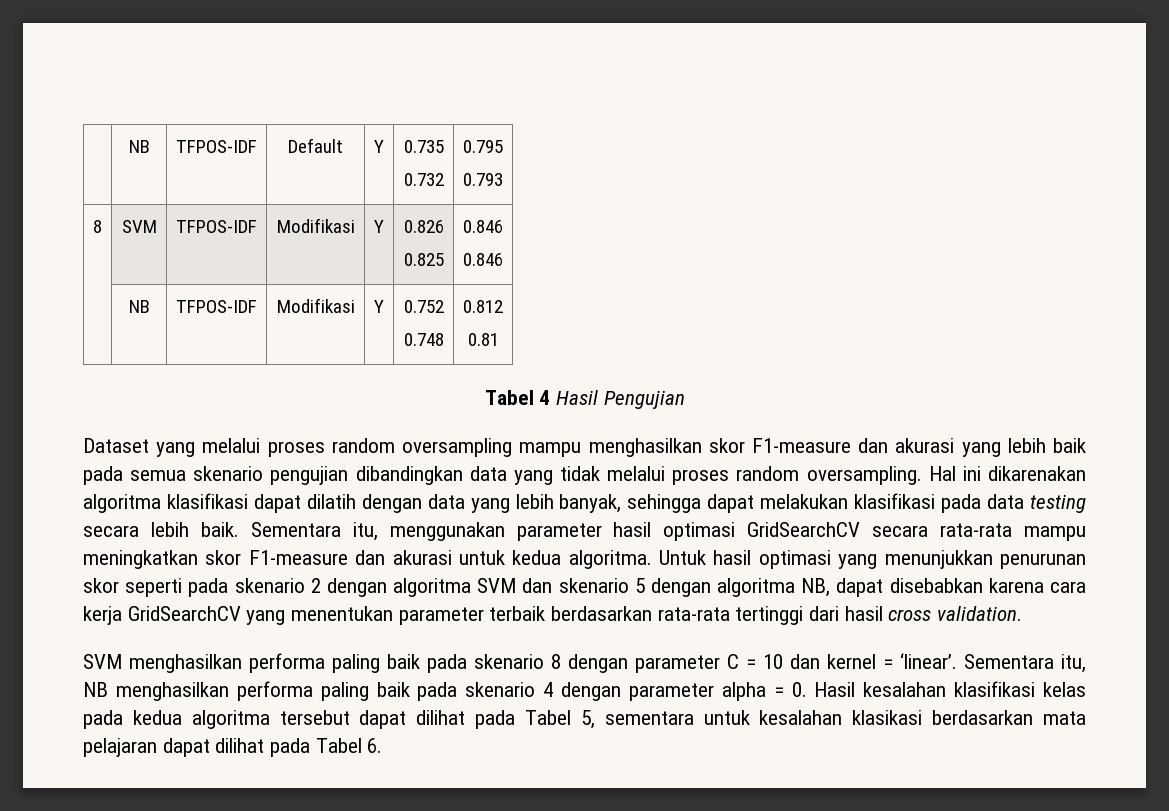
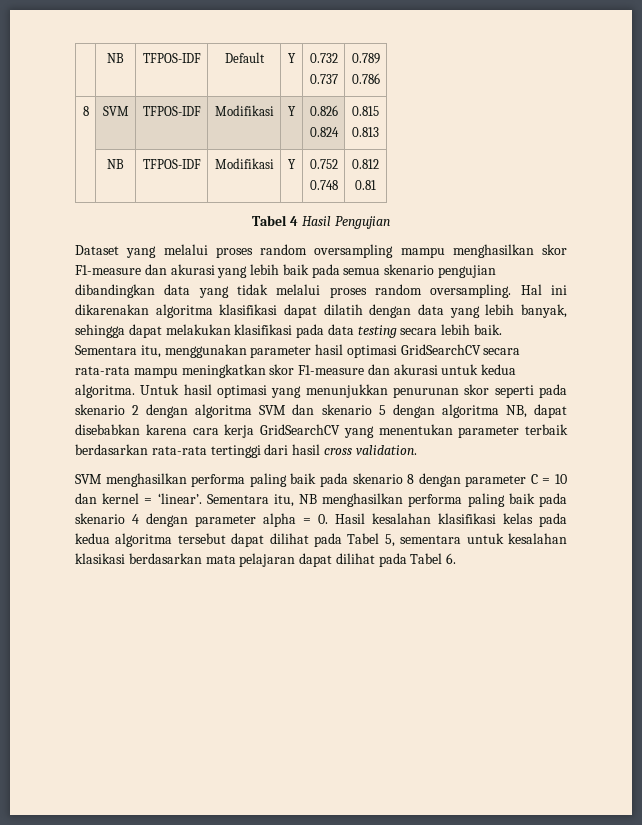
[403,140,444,153] [403,173,444,186] [463,140,503,153] [463,173,503,186] 0.735 // 0.732 | 0.795 // 0.793 -> [309,53,338,63] [309,74,338,84] [351,53,380,64] [351,73,380,84] 0.732 // 0.737 | 0.789 // 0.786
[403,253,444,266] [463,220,503,233] [463,253,503,266] 0.825 | 0.846 // 0.846 -> [309,127,339,137] [352,106,379,116] [352,127,379,137] 0.824 | 0.815 // 0.813

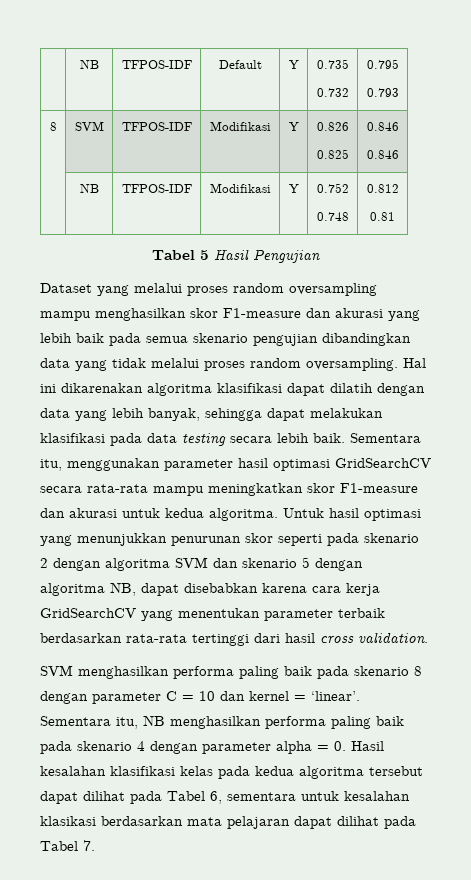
(296, 58) none -> [316,59,349,69] 0.735 //
[309,74,338,84] [351,53,380,64] [351,73,380,84] // 0.737 | 0.789 // 0.786 -> [366,59,399,69] [366,88,399,97] | 0.795 // 0.793
[309,127,339,137] [352,106,379,116] [352,127,379,137] 0.824 | 0.815 // 0.813 -> [316,149,349,159] [366,122,399,131] [366,150,399,159] 0.825 | 0.846 // 0.846
[290,216,299,226] 4 -> [200,250,209,260] 5
[384,534,395,547] 5, -> [210,791,222,804] 6,
[446,553,457,564] 6. -> [83,840,95,851] 7.

